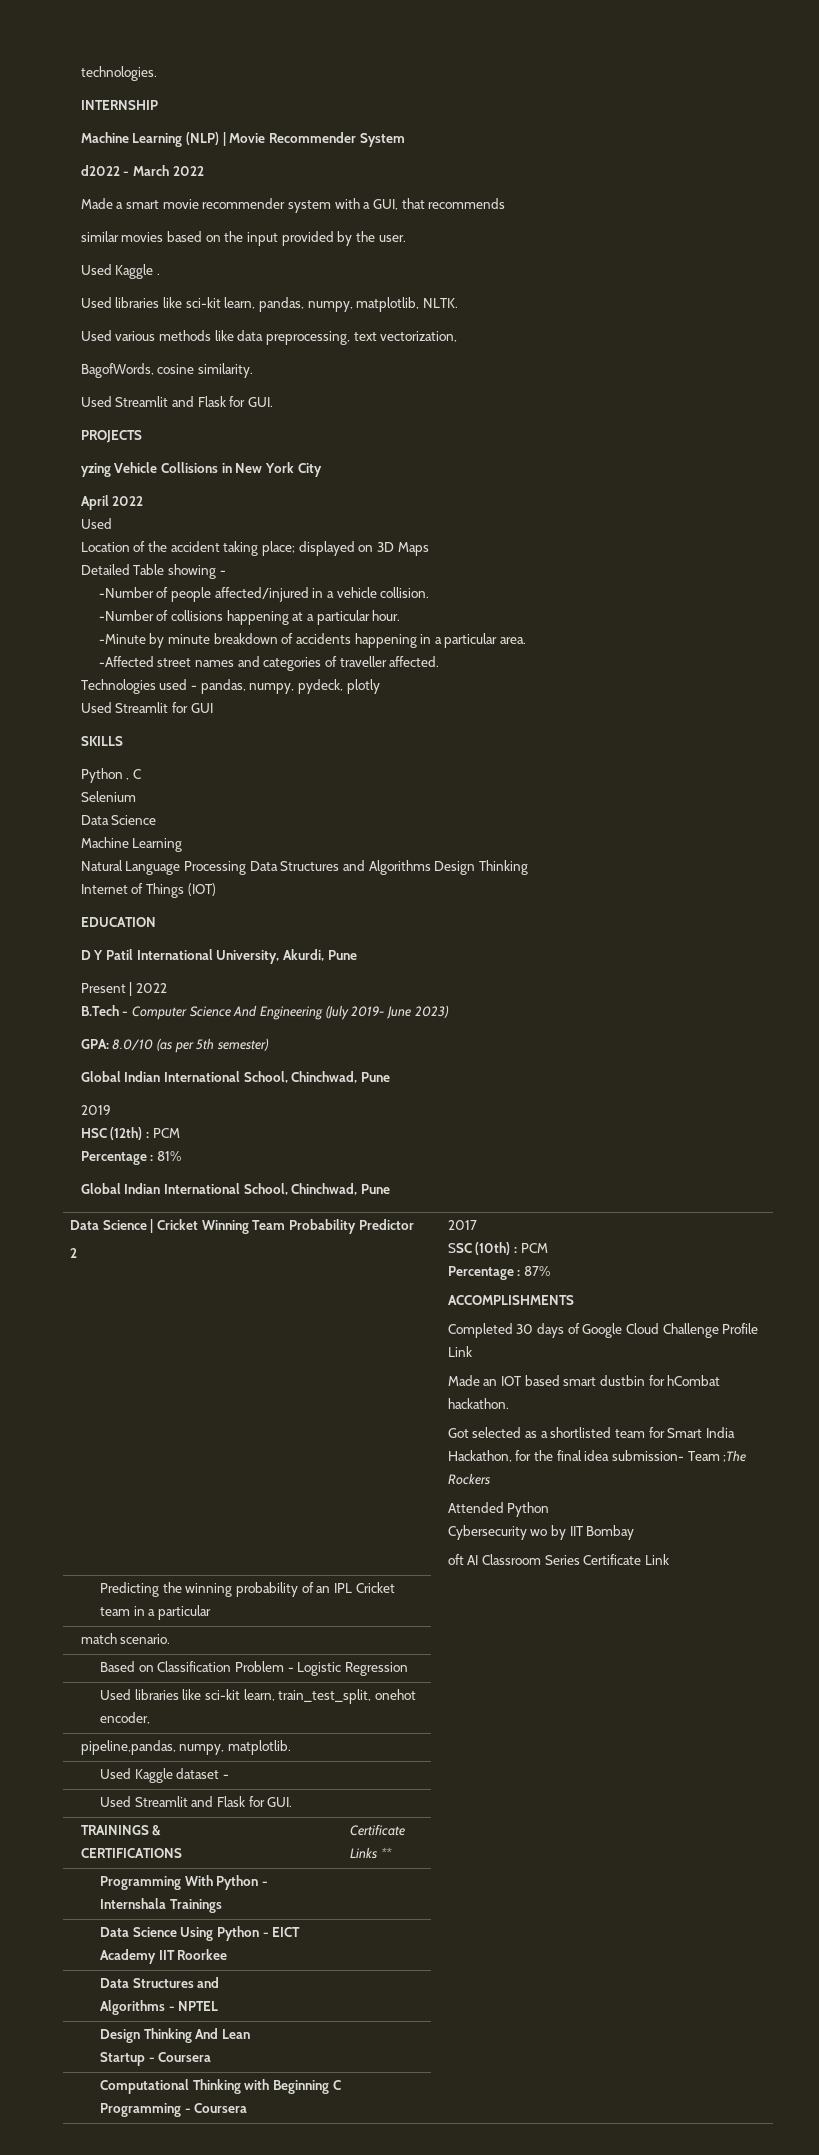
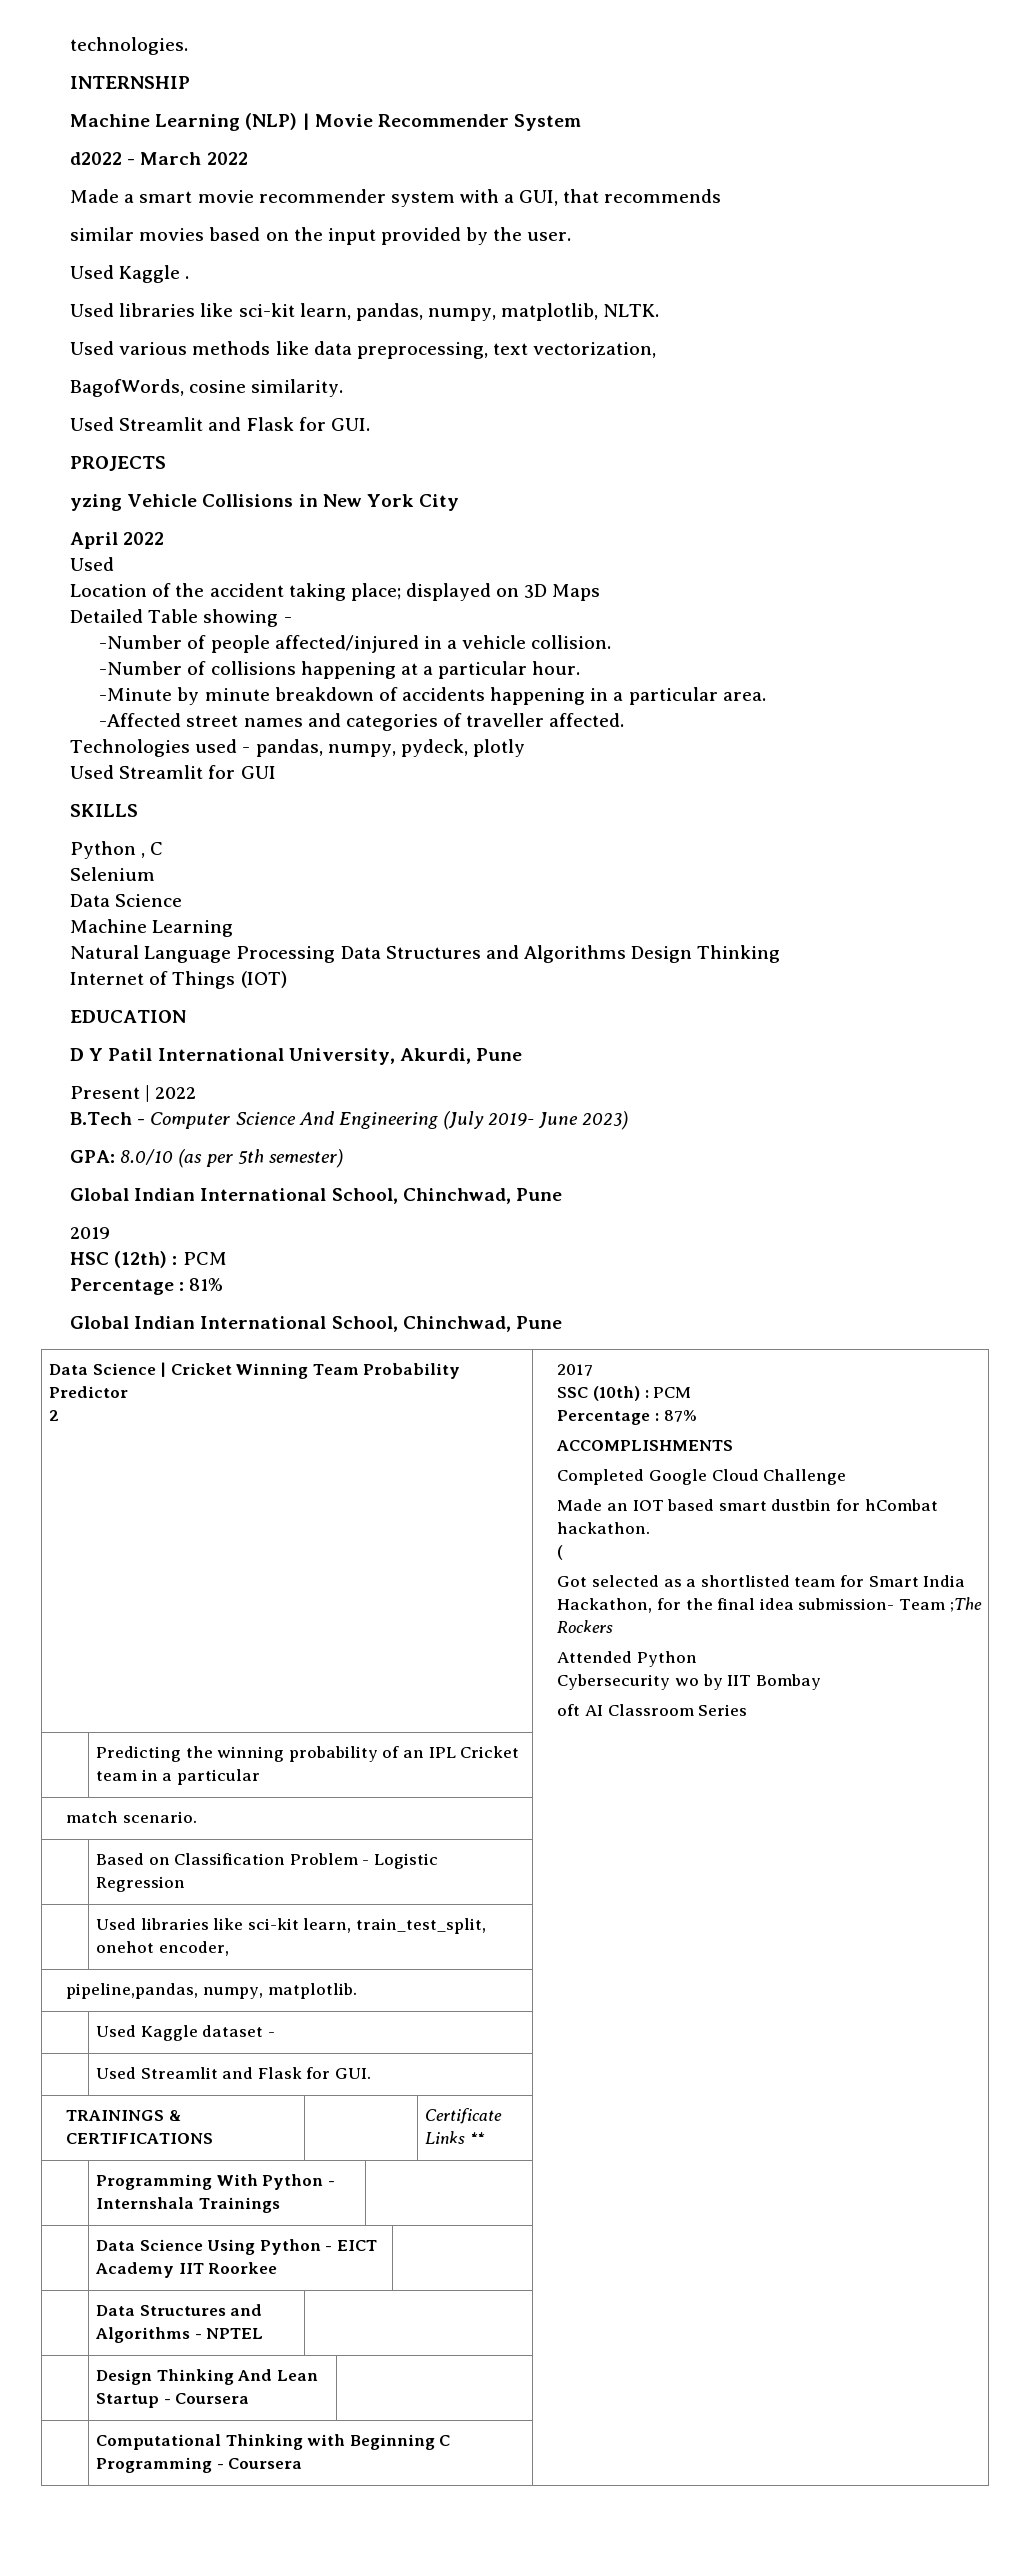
[516,1323,580,1338] 30 days of -> (645, 1477) none
[722,1323,759,1334] [447,1346,472,1357] Profile Link -> (847, 1477) none
(509, 1403) none -> [557,1545,564,1560] // (
[583,1554,669,1565] Certificate Link -> (748, 1710) none

